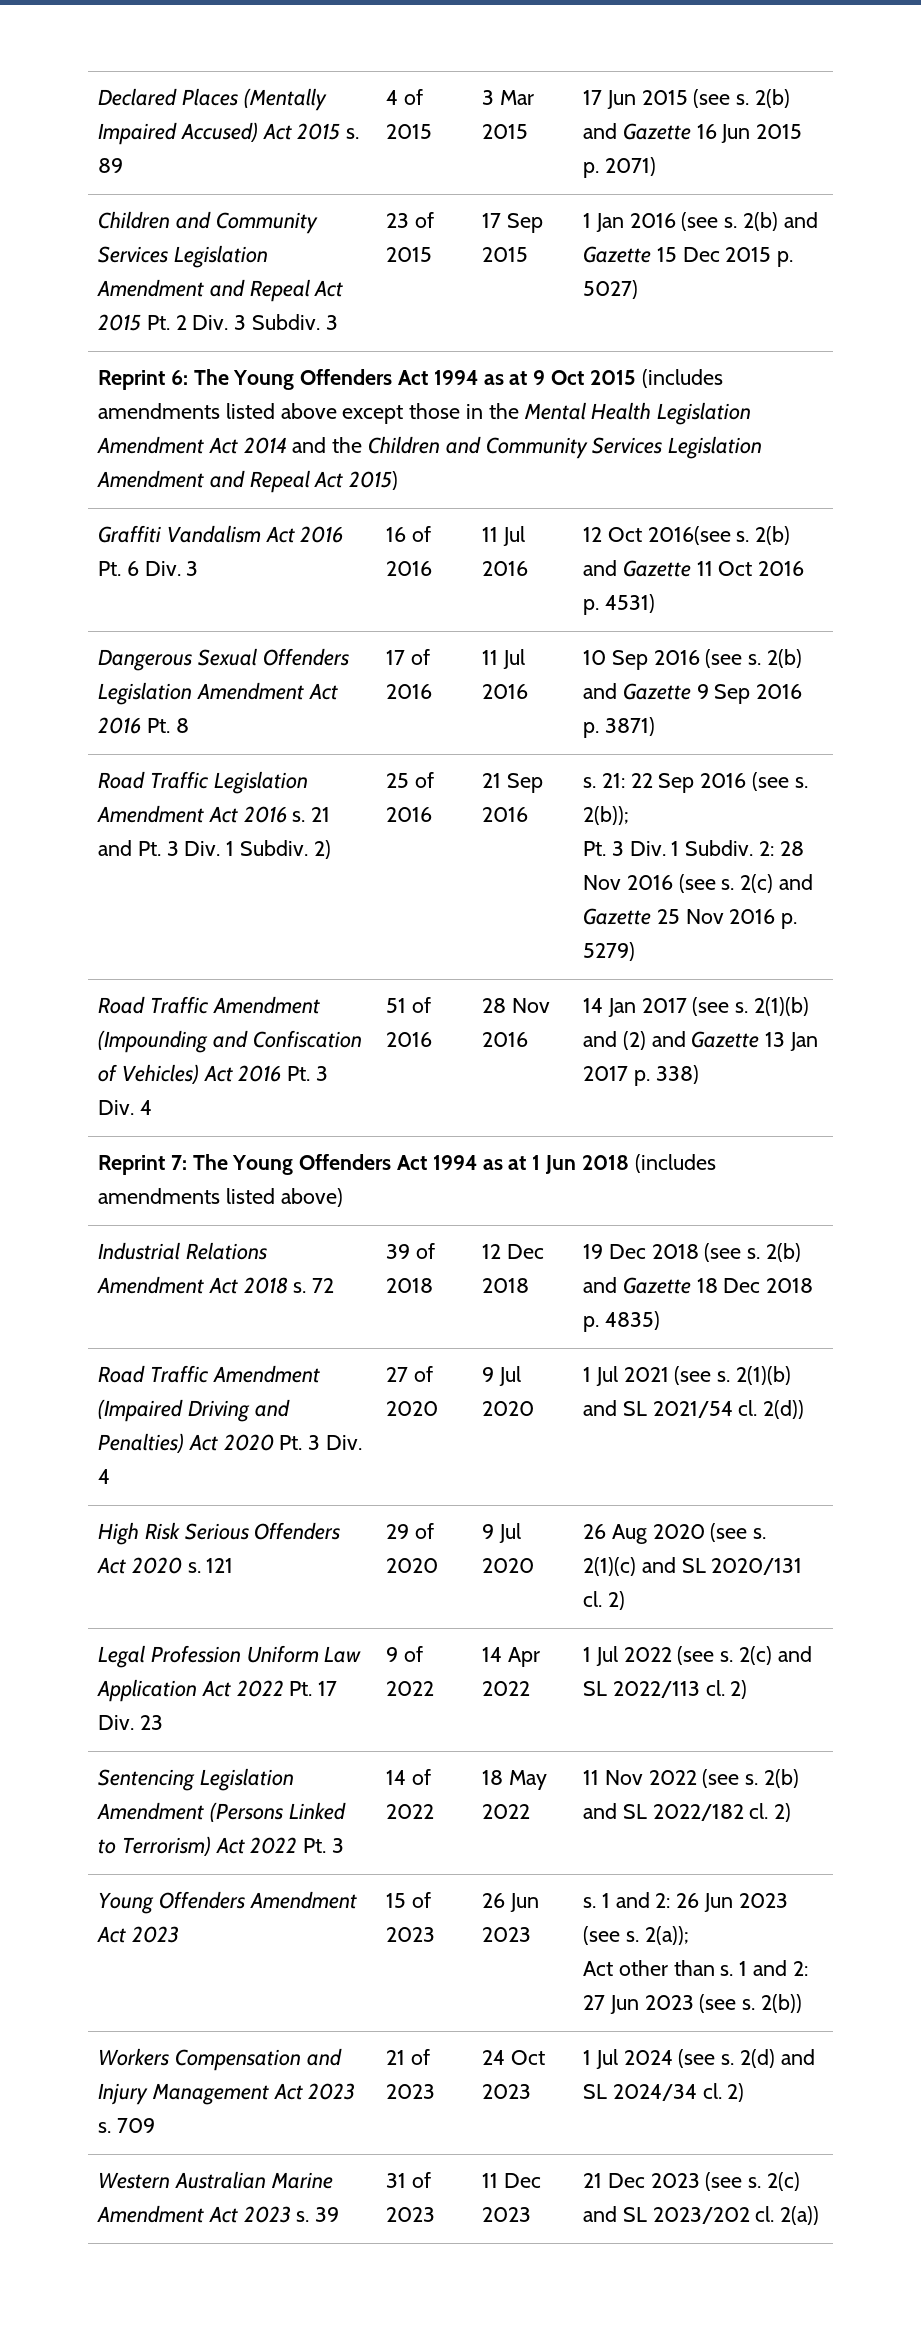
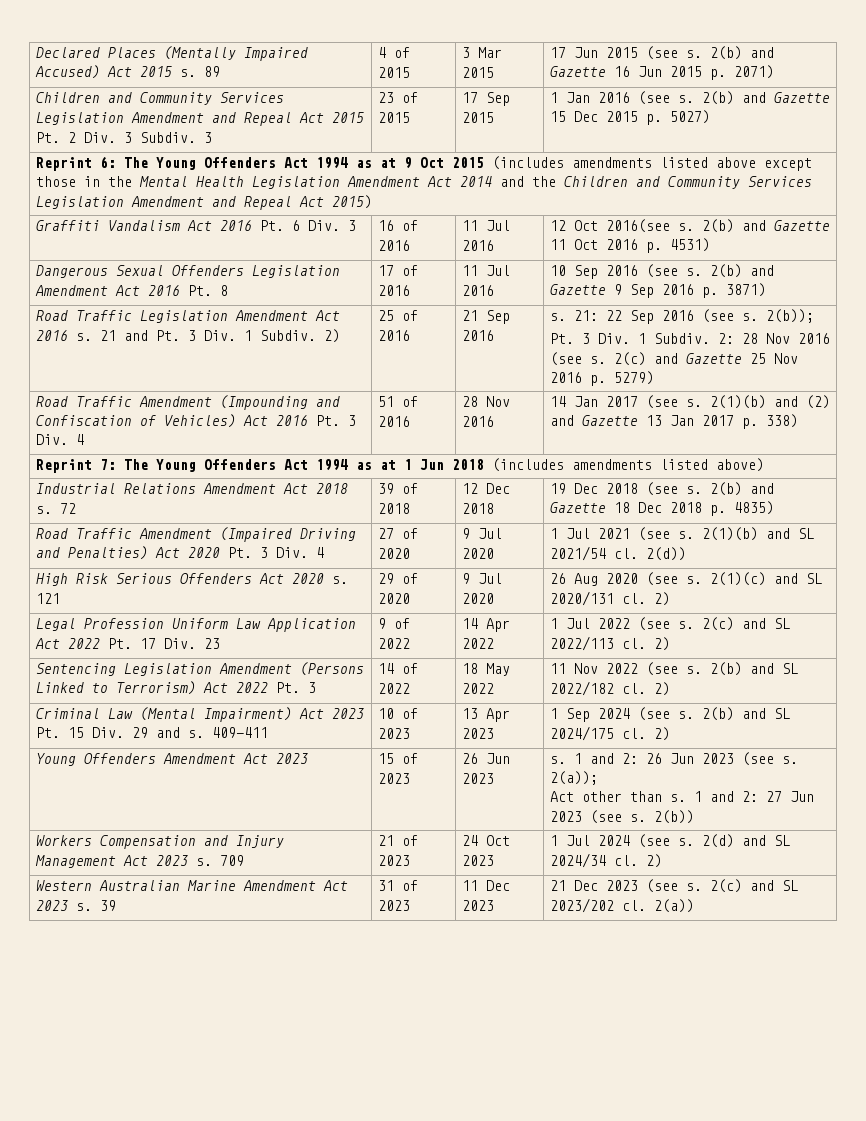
(792, 1812) none -> [35,707,364,722] [35,727,268,738] [377,708,418,719] [377,728,410,739] [461,708,510,722] [461,728,494,739] [549,707,790,722] [549,726,670,741] // Criminal Law (Mental Impairment) Act 2023 Pt. 15 Div. 29 and s. 409-411 | 10 of 2023 | 13 Apr 2023 | 1 Sep 2024 (see s. 2(b) and SL 2024/175 cl. 2)

